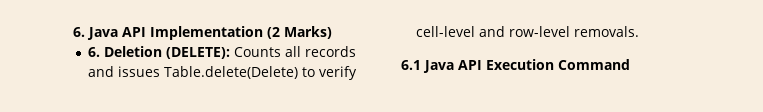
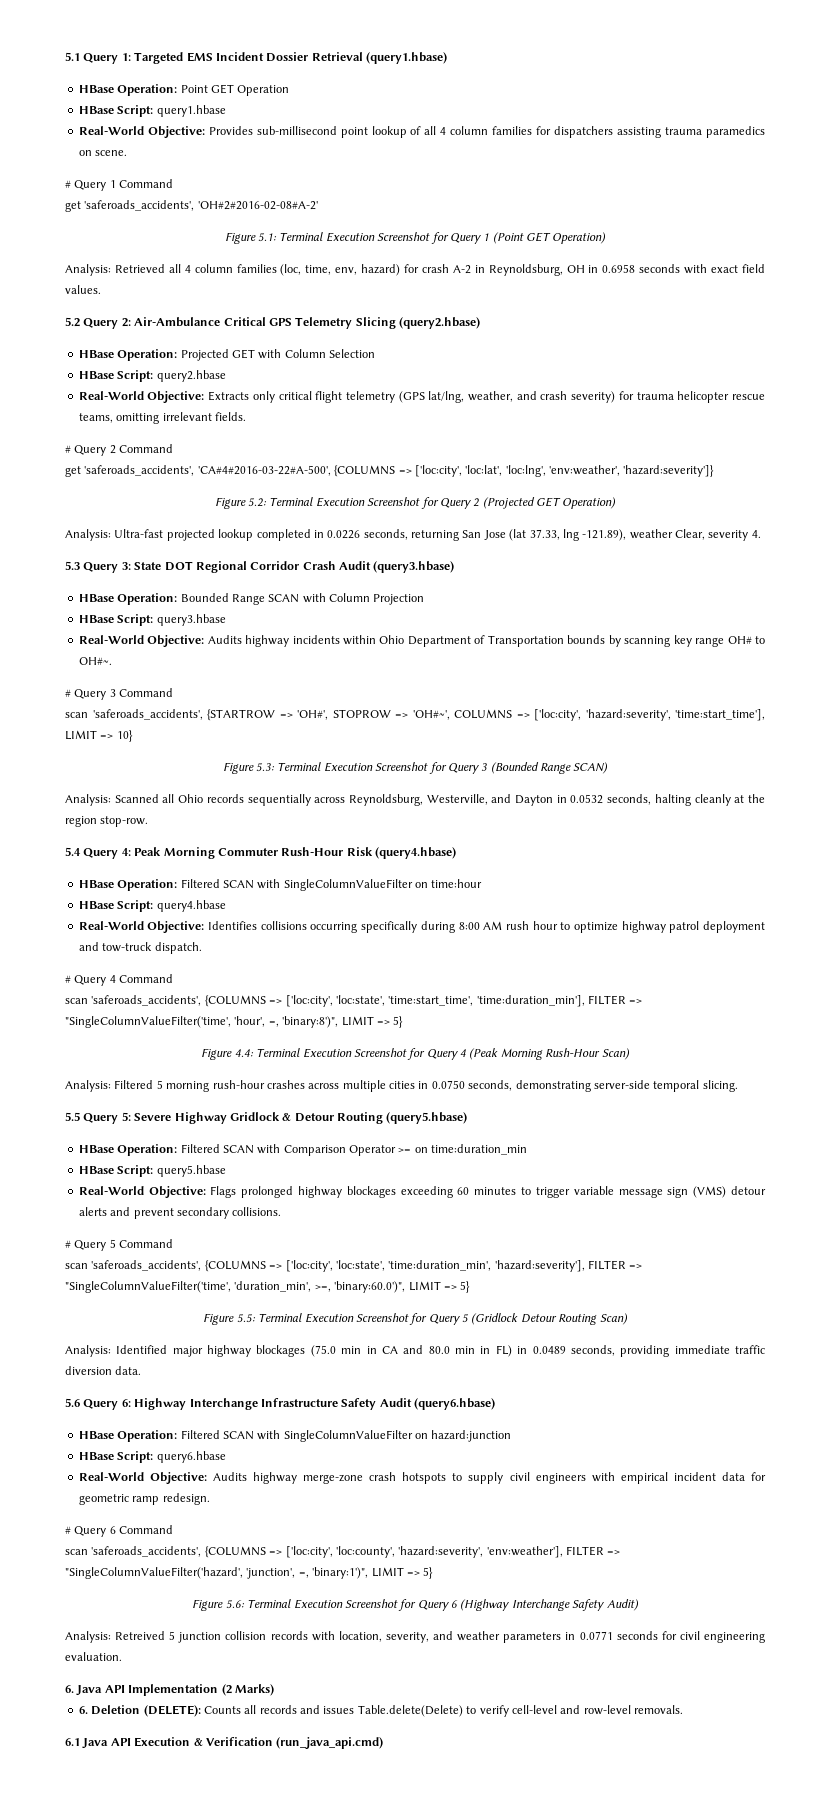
(73, 32) none -> [65,52,447,64] [78,84,290,96] [78,105,226,117] [78,126,765,138] [78,150,128,156] [65,179,174,191] [65,200,318,212] [224,232,607,244] [65,264,766,276] [65,285,101,294] [65,317,480,329] [78,349,375,361] [78,370,226,382] [78,391,765,403] [78,412,246,424] [65,444,174,456] [65,465,715,477] [214,497,617,509] [65,529,761,541] [65,561,455,573] [78,593,425,605] [78,614,226,626] [78,635,765,647] [78,657,112,665] [65,688,174,700] [65,709,765,721] [65,730,133,742] [222,762,609,774] [65,794,766,806] [65,816,149,827] [65,847,456,859] [78,879,483,891] [78,900,226,912] [78,921,765,933] [78,942,202,954] [65,974,174,986] [65,995,643,1007] [65,1016,404,1028] [201,1048,630,1060] [65,1080,738,1092] [65,1112,468,1124] [78,1144,528,1156] [78,1165,226,1177] [78,1186,767,1198] [78,1207,282,1219] [65,1239,174,1251] [65,1260,643,1272] [65,1281,471,1293] [203,1313,628,1325] [65,1345,765,1357] [65,1366,142,1375] [65,1398,495,1410] [78,1430,512,1442] [78,1451,226,1463] [78,1472,767,1484] [78,1493,210,1505] [65,1525,174,1537] [65,1546,621,1558] [65,1567,434,1579] [192,1599,639,1611] [65,1631,766,1643] [65,1652,122,1661] 5.1 Query 1: Targeted EMS Incident Dossier Retrieval (query1.hbase) // HBase Operation: Point GET Operation // HBase Script: query1.hbase // Real-World Objective: Provides sub-millisecond point lookup of all 4 column families for dispatchers assisting trauma paramedics on scene. // # Query 1 Command // get 'saferoads_accidents', 'OH#2#2016-02-08#A-2' // Figure 5.1: Terminal Execution Screenshot for Query 1 (Point GET Operation) // Analysis: Retrieved all 4 column families (loc, time, env, hazard) for crash A-2 in Reynoldsburg, OH in 0.6958 seconds with exact field values. // 5.2 Query 2: Air-Ambulance Critical GPS Telemetry Slicing (query2.hbase) // HBase Operation: Projected GET with Column Selection // HBase Script: query2.hbase // Real-World Objective: Extracts only critical flight telemetry (GPS lat/lng, weather, and crash severity) for trauma helicopter rescue teams, omitting irrelevant fields. // # Query 2 Command // get 'saferoads_accidents', 'CA#4#2016-03-22#A-500', {COLUMNS => ['loc:city', 'loc:lat', 'loc:lng', 'env:weather', 'hazard:severity']} // Figure 5.2: Terminal Execution Screenshot for Query 2 (Projected GET Operation) // Analysis: Ultra-fast projected lookup completed in 0.0226 seconds, returning San Jose (lat 37.33, lng -121.89), weather Clear, severity 4. // 5.3 Query 3: State DOT Regional Corridor Crash Audit (query3.hbase) // HBase Operation: Bounded Range SCAN with Column Projection // HBase Script: query3.hbase // Real-World Objective: Audits highway incidents within Ohio Department of Transportation bounds by scanning key range OH# to OH#~. // # Query 3 Command // scan 'saferoads_accidents', {STARTROW => 'OH#', STOPROW => 'OH#~', COLUMNS => ['loc:city', 'hazard:severity', 'time:start_time'], LIMIT => 10} // Figure 5.3: Terminal Execution Screenshot for Query 3 (Bounded Range SCAN) // Analysis: Scanned all Ohio records sequentially across Reynoldsburg, Westerville, and Dayton in 0.0532 seconds, halting cleanly at the region stop-row. // 5.4 Query 4: Peak Morning Commuter Rush-Hour Risk (query4.hbase) // HBase Operation: Filtered SCAN with SingleColumnValueFilter on time:hour // HBase Script: query4.hbase // Real-World Objective: Identifies collisions occurring specifically during 8:00 AM rush hour to optimize highway patrol deployment and tow-truck dispatch. // # Query 4 Command // scan 'saferoads_accidents', {COLUMNS => ['loc:city', 'loc:state', 'time:start_time', 'time:duration_min'], FILTER => "SingleColumnValueFilter('time', 'hour', =, 'binary:8')", LIMIT => 5} // Figure 4.4: Terminal Execution Screenshot for Query 4 (Peak Morning Rush-Hour Scan) // Analysis: Filtered 5 morning rush-hour crashes across multiple cities in 0.0750 seconds, demonstrating server-side temporal slicing. // 5.5 Query 5: Severe Highway Gridlock & Detour Routing (query5.hbase) // HBase Operation: Filtered SCAN with Comparison Operator >= on time:duration_min // HBase Script: query5.hbase // Real-World Objective: Flags prolonged highway blockages exceeding 60 minutes to trigger variable message sign (VMS) detour alerts and prevent secondary collisions. // # Query 5 Command // scan 'saferoads_accidents', {COLUMNS => ['loc:city', 'loc:state', 'time:duration_min', 'hazard:severity'], FILTER => "SingleColumnValueFilter('time', 'duration_min', >=, 'binary:60.0')", LIMIT => 5} // Figure 5.5: Terminal Execution Screenshot for Query 5 (Gridlock Detour Routing Scan) // Analysis: Identified major highway blockages (75.0 min in CA and 80.0 min in FL) in 0.0489 seconds, providing immediate traffic diversion data. // 5.6 Query 6: Highway Interchange Infrastructure Safety Audit (query6.hbase) // HBase Operation: Filtered SCAN with SingleColumnValueFilter on hazard:junction // HBase Script: query6.hbase // Real-World Objective: Audits highway merge-zone crash hotspots to supply civil engineers with empirical incident data for geometric ramp redesign. // # Query 6 Command // scan 'saferoads_accidents', {COLUMNS => ['loc:city', 'loc:county', 'hazard:severity', 'env:weather'], FILTER => "SingleColumnValueFilter('hazard', 'junction', =, 'binary:1')", LIMIT => 5} // Figure 5.6: Terminal Execution Screenshot for Query 6 (Highway Interchange Safety Audit) // Analysis: Retreived 5 junction collision records with location, severity, and weather parameters in 0.0771 seconds for civil engineering evaluation. //
[558,59,630,70] Command -> [193,1737,384,1749] & Verification (run_java_api.cmd)

